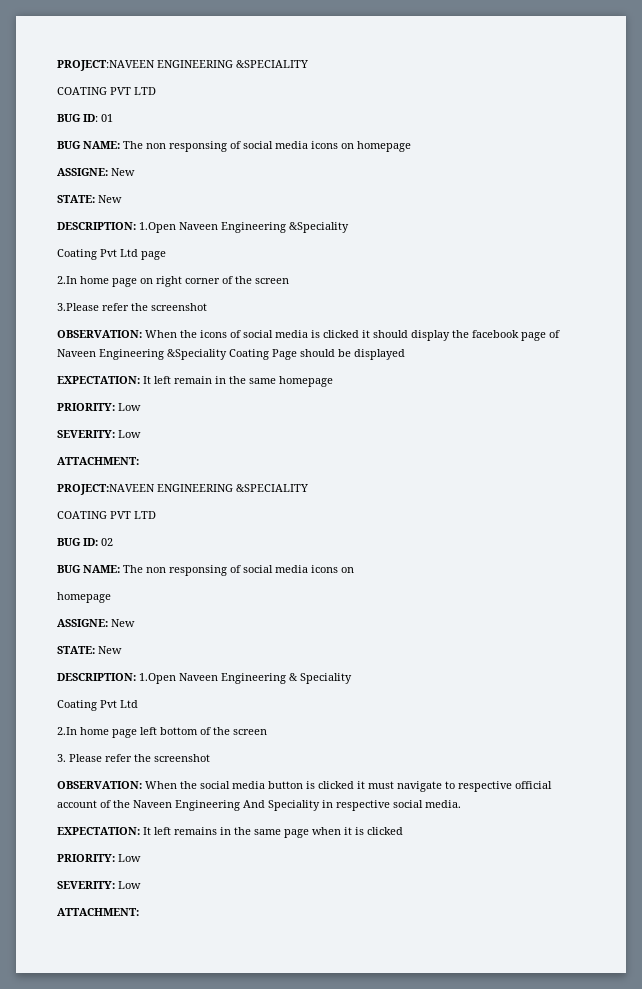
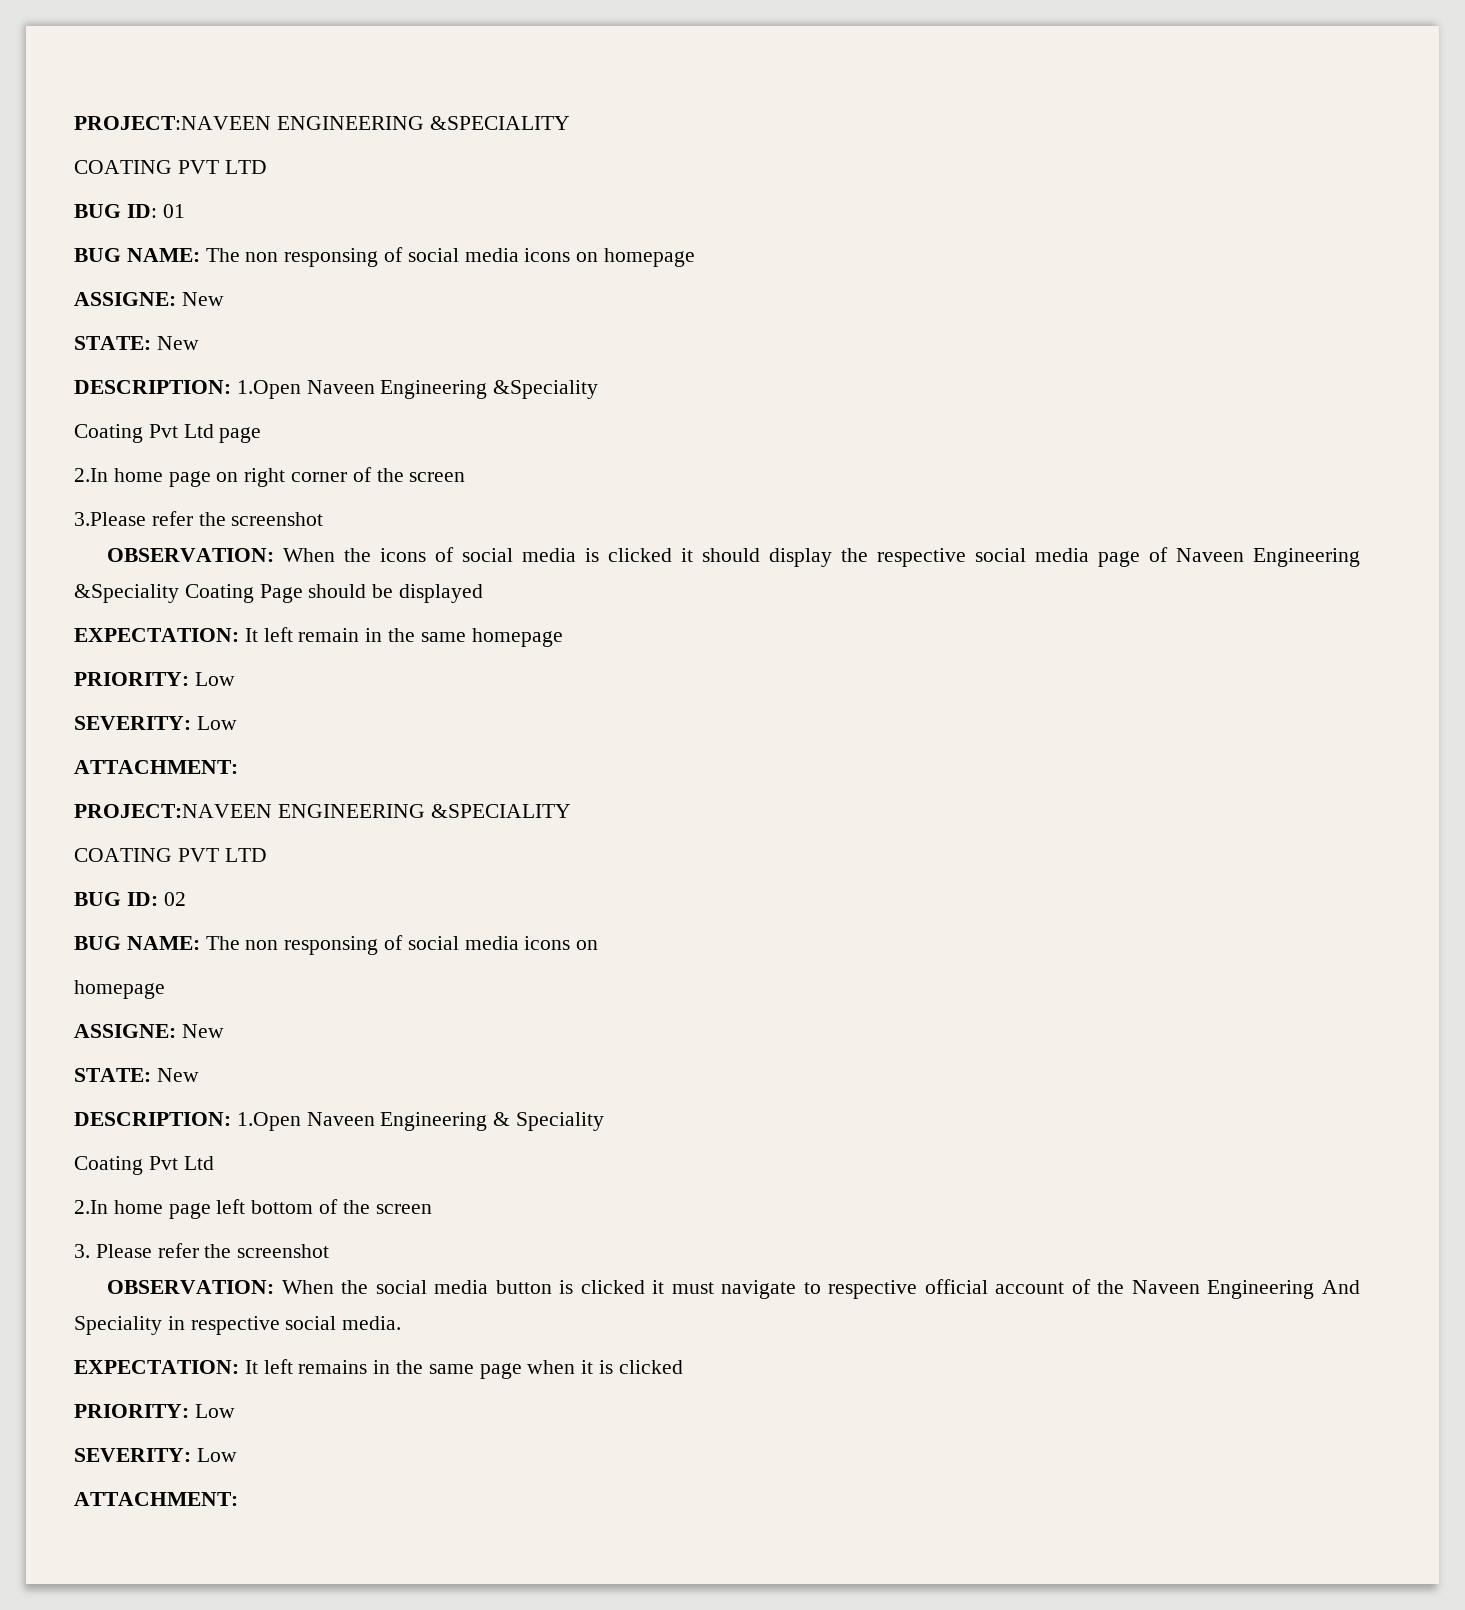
[472,330,519,338] facebook -> [877,548,1090,567] respective social media

